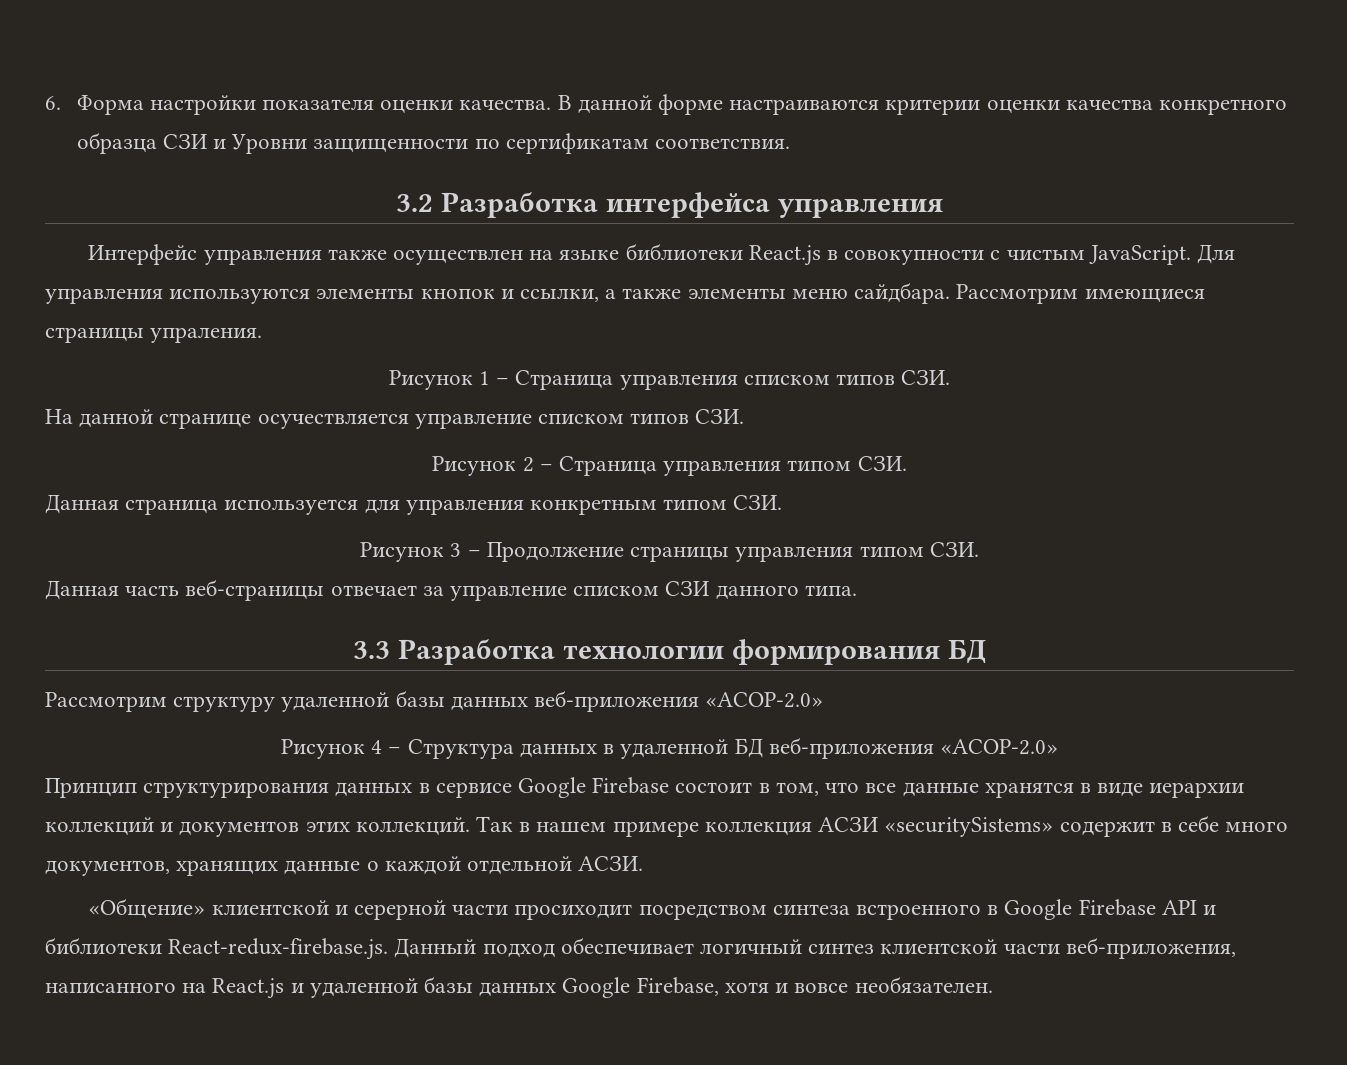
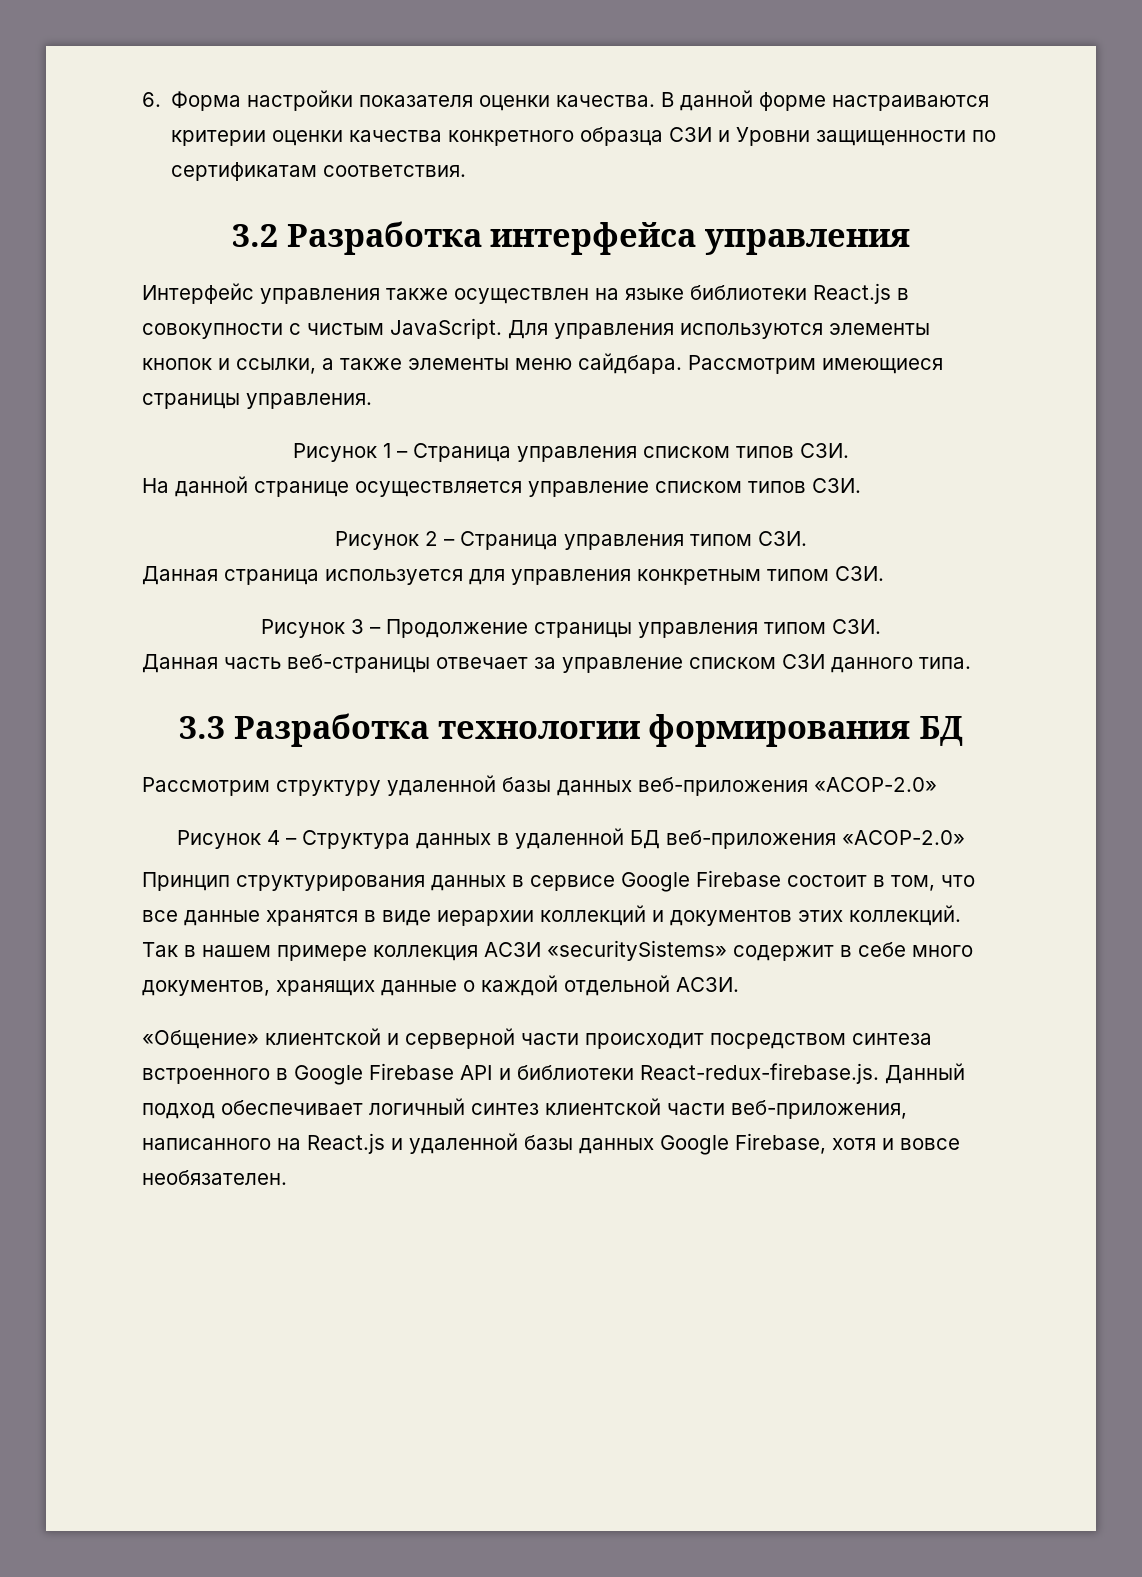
[150,327,263,343] упраления. -> [246,393,372,409] управления.
[257,413,409,429] осучествляется -> [355,481,522,497] осуществляется
[353,900,633,920] серерной части просиходит -> [405,1028,704,1049] серверной части происходит

